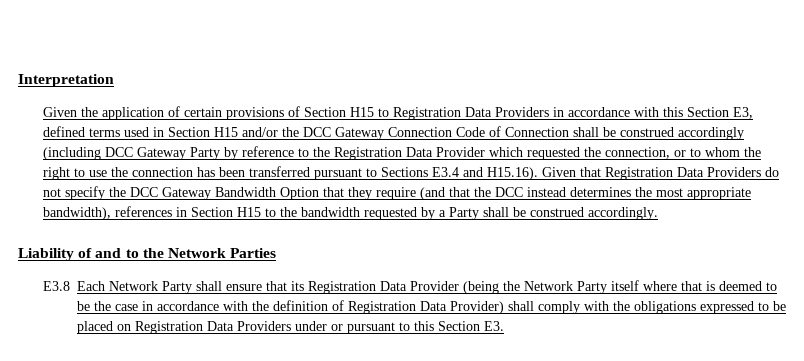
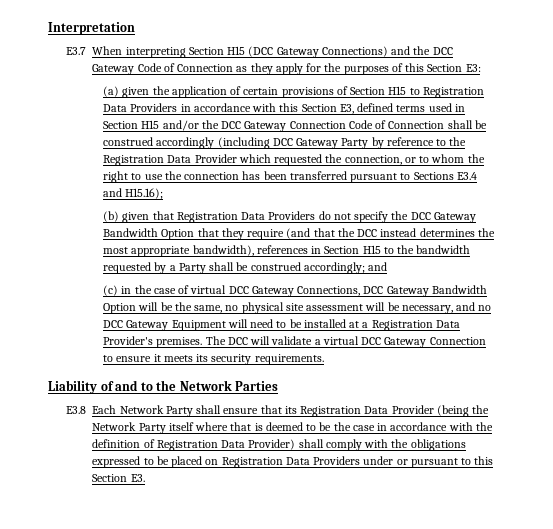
[42,107,77,117] Given -> [66,46,453,58] [92,63,481,75] [103,86,150,98] E3.7 When interpreting Section H15 (DCC Gateway Connections) and the DCC Gateway Code of Connection as they apply for the purposes of this Section E3: // (a) given
[486,167,576,180] H15.16). Given -> [125,188,164,199] [103,211,150,223] H15.16); // (b) given
[587,207,658,220] accordingly. -> [303,262,388,274] [103,285,487,297] [103,302,492,314] [103,319,460,331] [103,336,486,348] [103,354,324,365] accordingly; and // (c) in the case of virtual DCC Gateway Connections, DCC Gateway Bandwidth Option will be the same, no physical site assessment will be necessary, and no DCC Gateway Equipment will need to be installed at a Registration Data Provider's premises. The DCC will validate a virtual DCC Gateway Connection to ensure it meets its security requirements.

